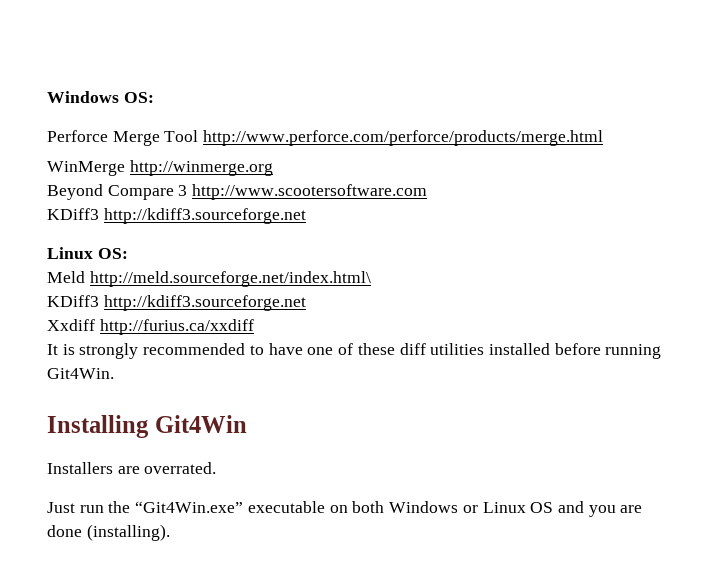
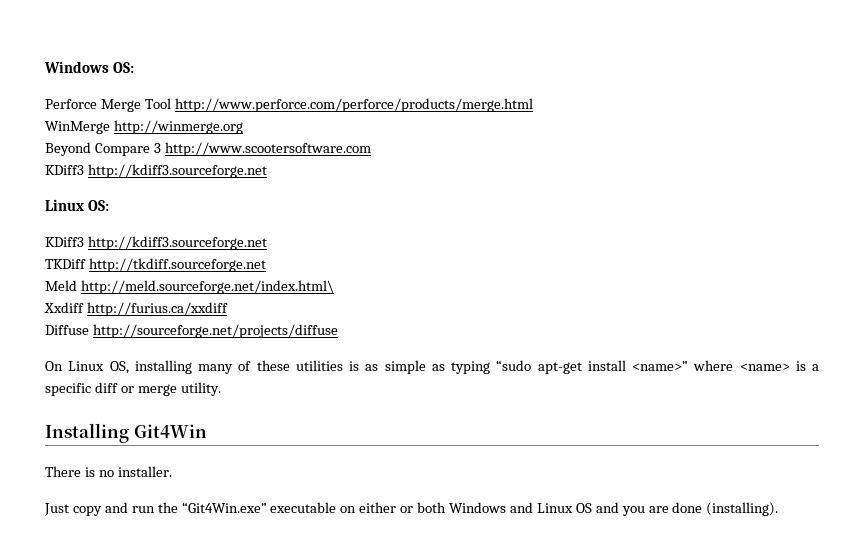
(128, 253) none -> [45,236,267,250] [45,258,266,272] // KDiff3 http://kdiff3.sourceforge.net // TKDiff http://tkdiff.sourceforge.net
[47,295,306,311] // KDiff3 http://kdiff3.sourceforge.net -> (334, 287) none
[47,343,662,359] [47,368,114,379] [47,415,247,438] [47,462,217,474] It is strongly recommended to have one of these diff utilities installed before running Git4Win. // Installing Git4Win // Installers are overrated. -> [45,324,338,338] [45,360,819,374] [45,382,221,396] [45,423,207,443] [45,466,172,477] Diffuse http://sourceforge.net/projects/diffuse // On Linux OS, installing many of these utilities is as simple as typing “sudo apt-get install <name>” where <name> is a specific diff or merge utility. // Installing Git4Win // There is no installer.
(75, 507) none -> [72,502,128,516] copy and
(348, 509) none -> [359,502,414,513] either or
[462,505,478,513] or -> [509,502,533,513] and

